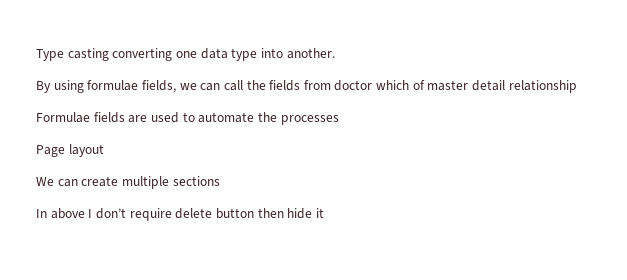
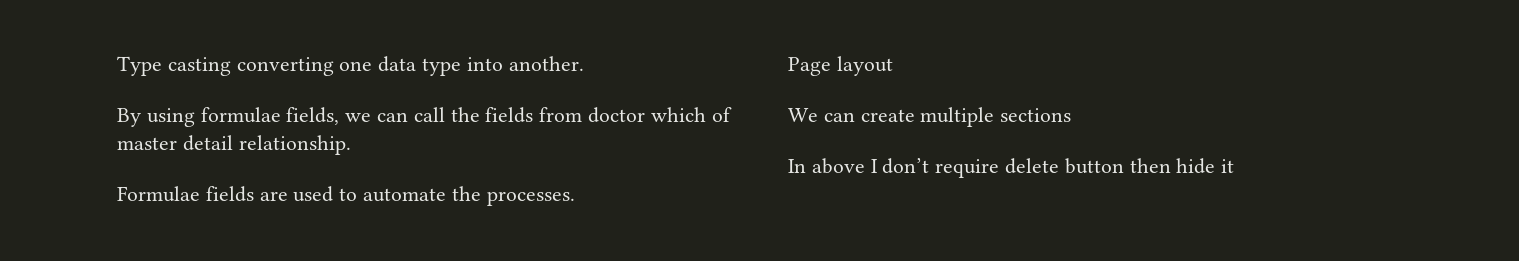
[508,80,577,93] relationship -> [238,135,351,155] relationship.
[280,115,339,125] processes -> [486,191,575,206] processes.

